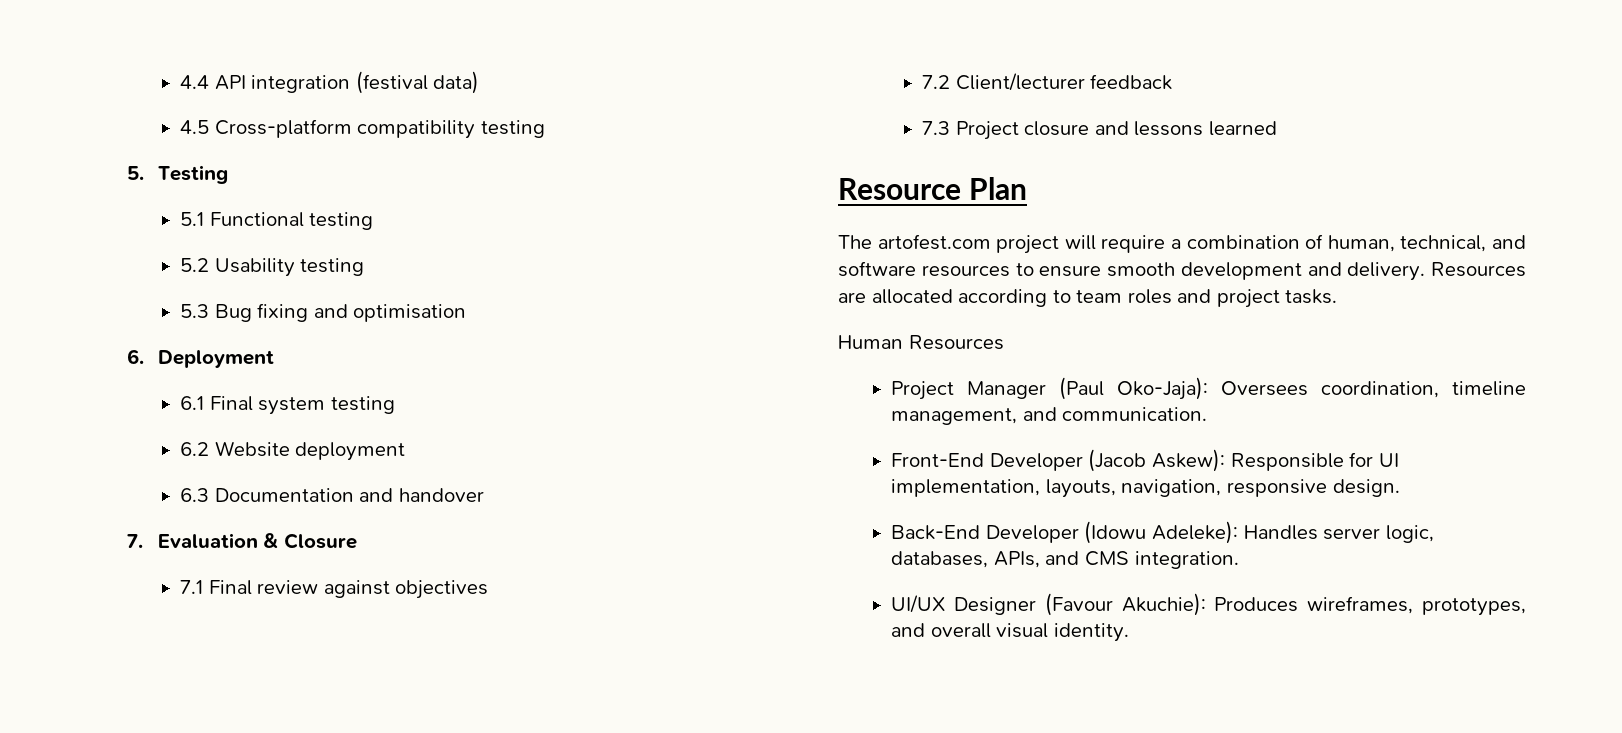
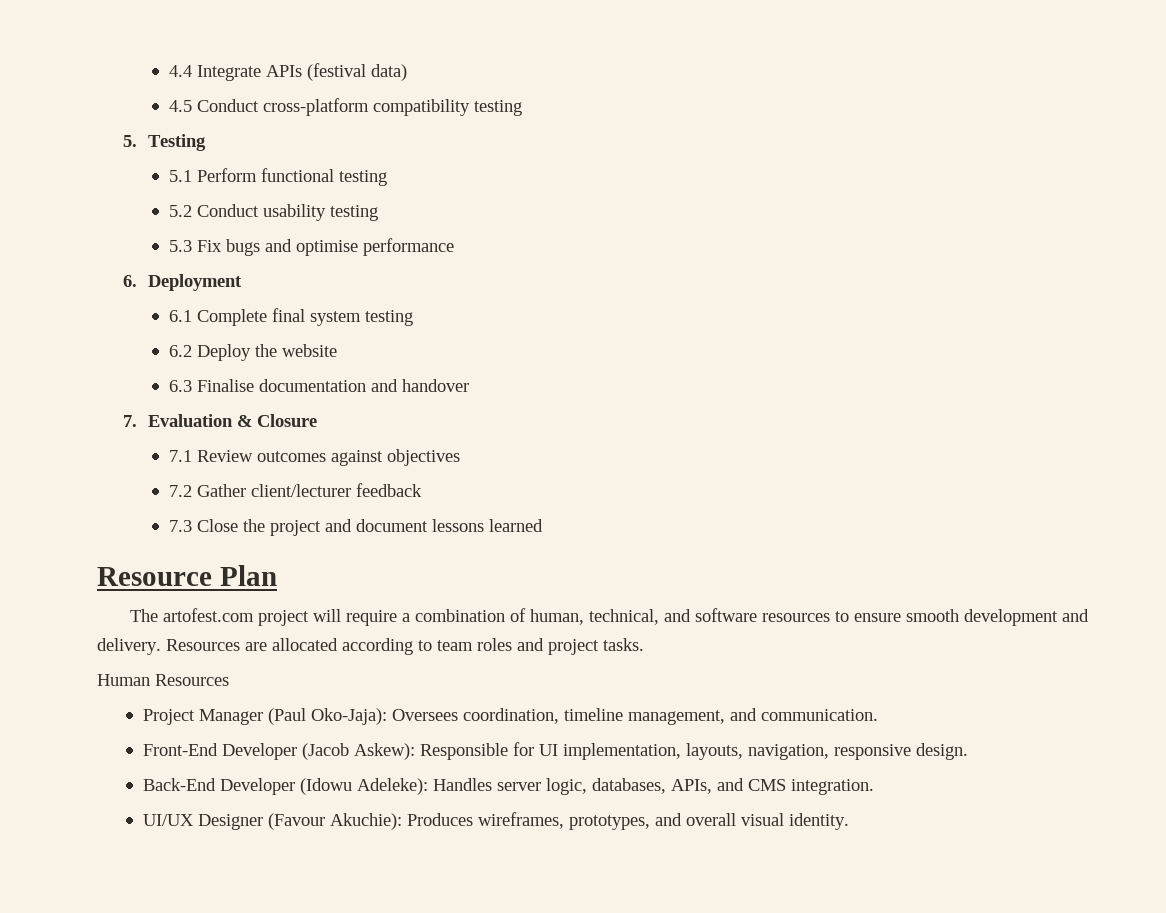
[214,75,351,93] API integration -> [196,65,302,81] Integrate APIs
[214,119,352,138] Cross-platform -> [196,98,369,116] Conduct cross-platform
[209,212,304,227] Functional -> [196,168,334,182] Perform functional
[214,258,295,277] Usability -> [196,204,326,221] Conduct usability
[214,303,467,322] Bug fixing and optimisation -> [196,238,454,256] Fix bugs and optimise performance
[209,396,253,411] Final -> [196,308,305,326] Complete final
[214,441,406,461] Website deployment -> [196,344,337,361] Deploy the website
[214,488,354,502] Documentation -> [196,379,366,392] Finalise documentation
[208,580,319,595] Final review -> [196,450,326,462] Review outcomes
[955,73,1085,91] Client/lecturer -> [196,484,351,497] Gather client/lecturer
[955,121,1129,140] Project closure and -> [196,519,428,536] Close the project and document

